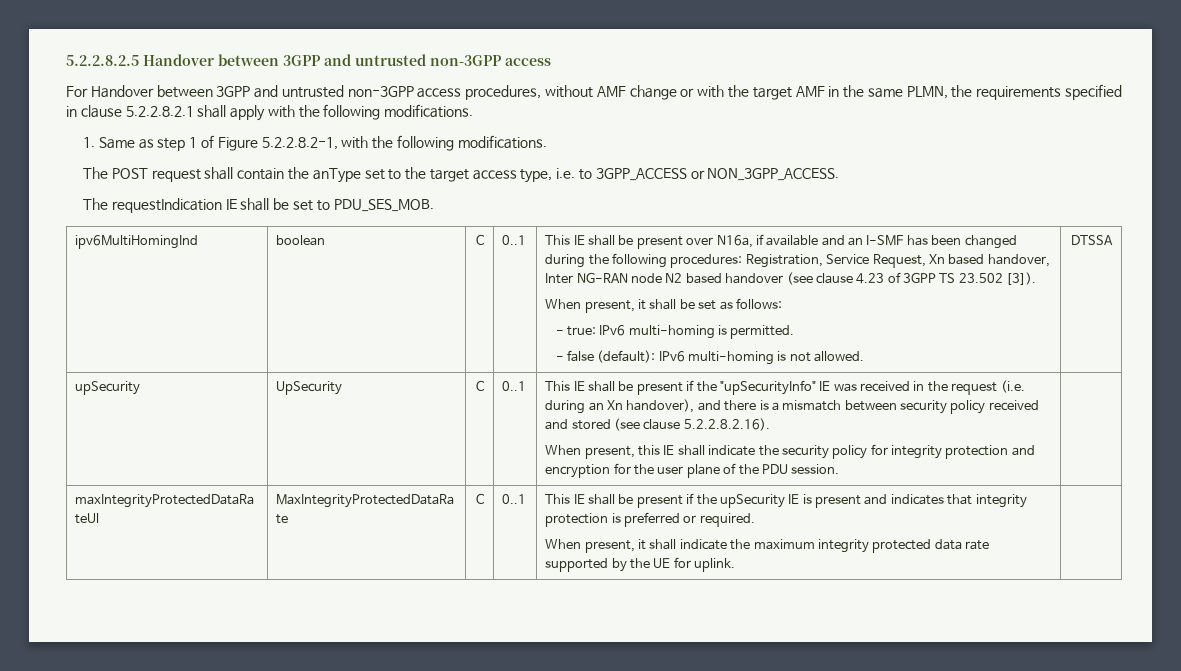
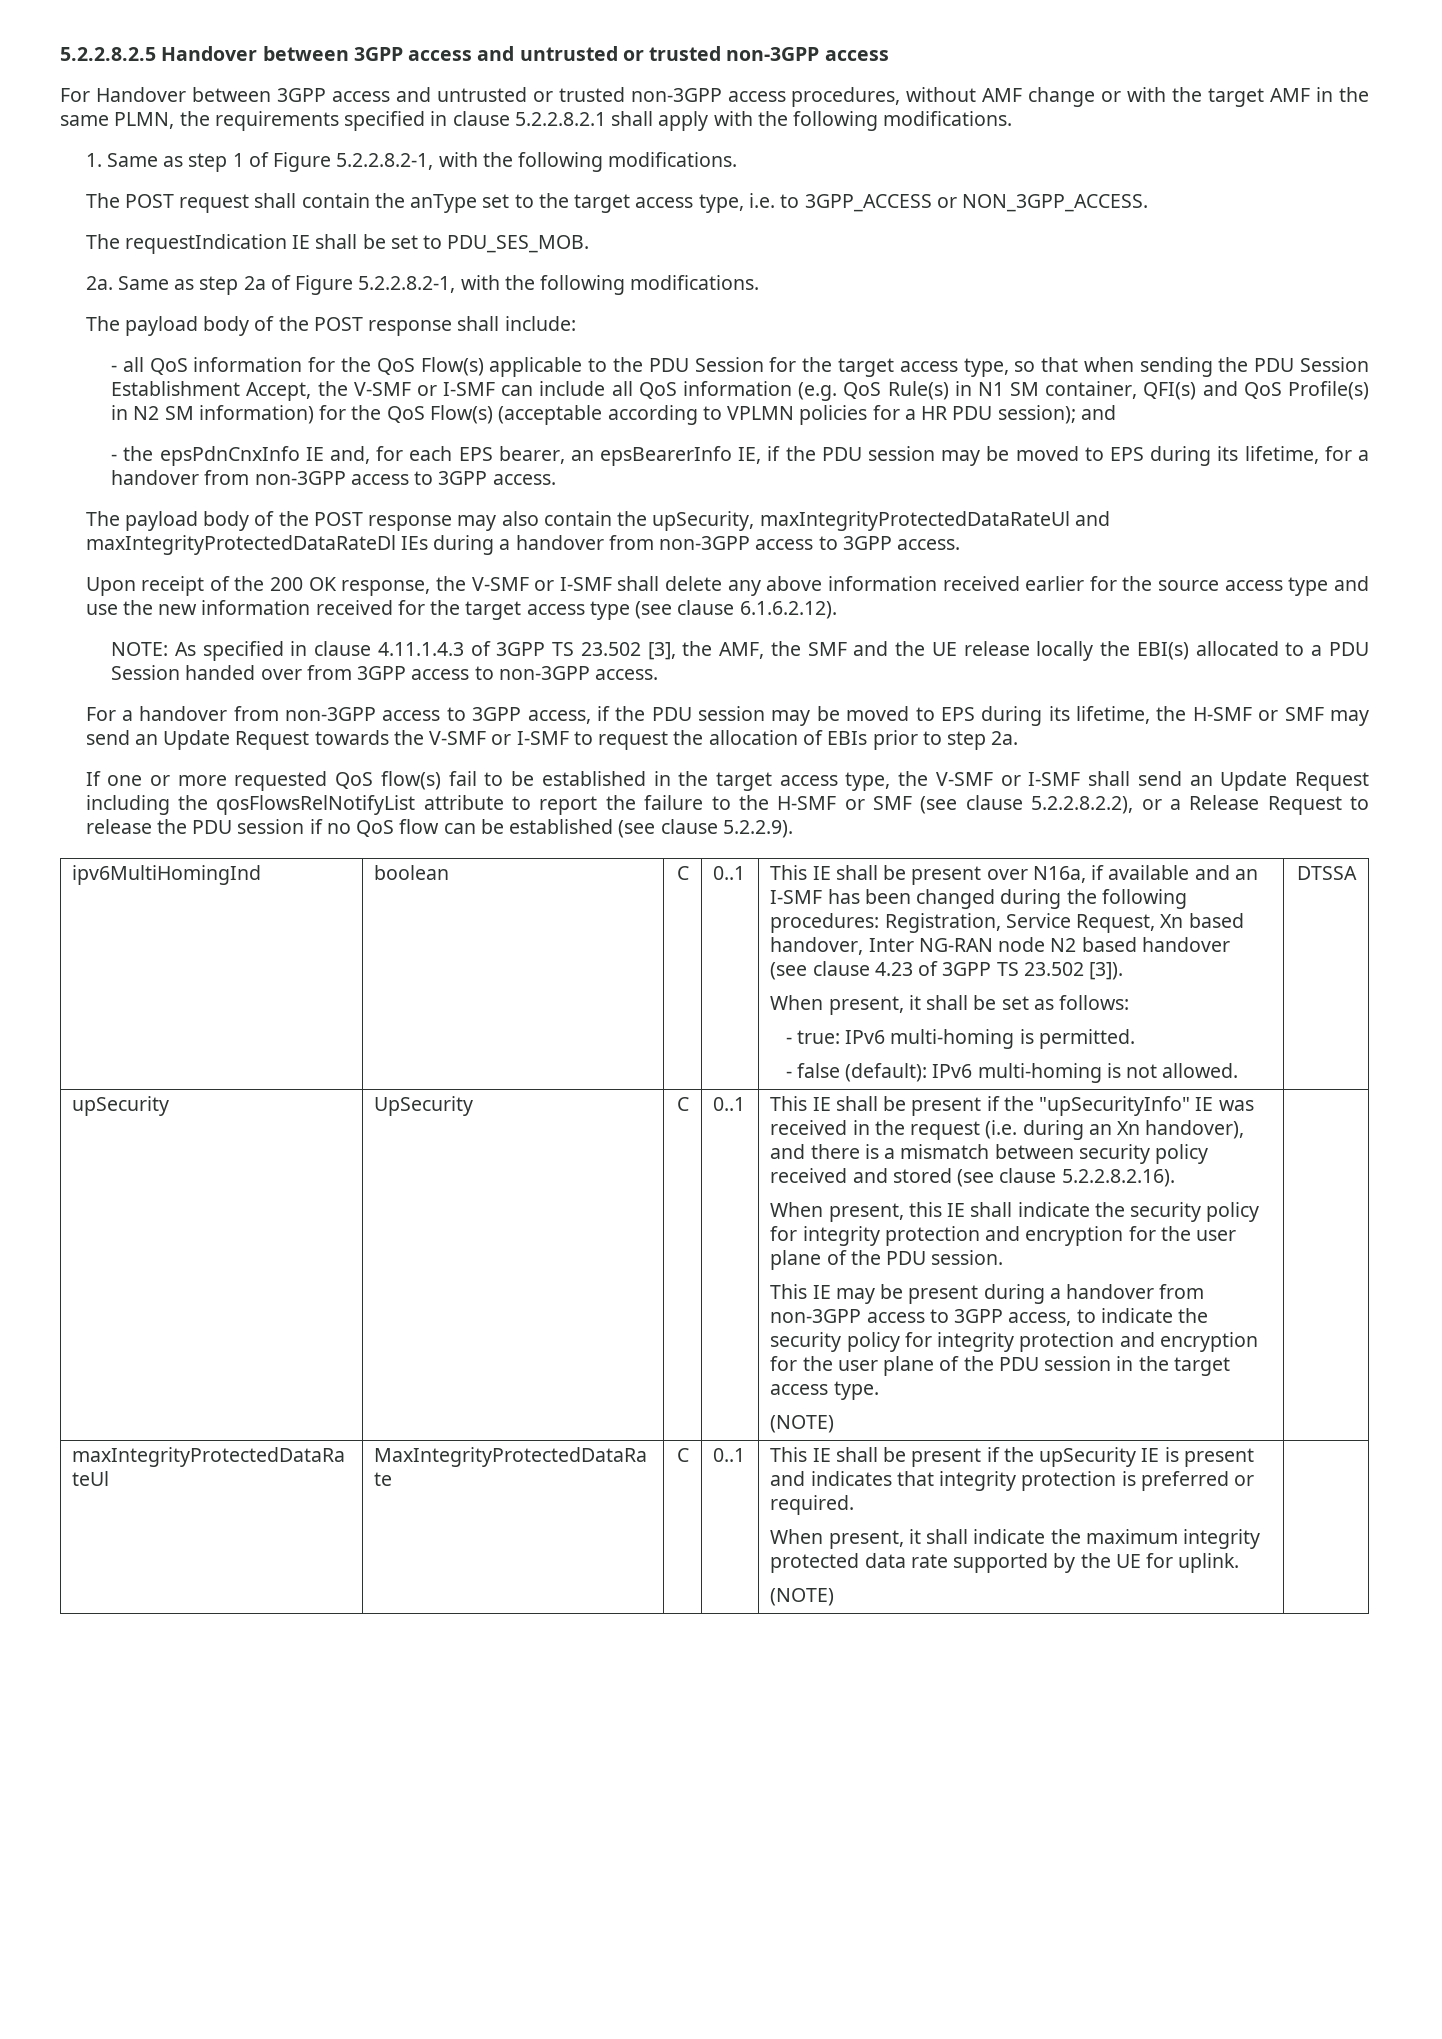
[324,54,426,66] and untrusted -> [408,46,722,61] access and untrusted or trusted
[254,85,344,98] and untrusted -> [331,87,625,102] access and untrusted or trusted
(434, 205) none -> [85,275,760,295] [85,316,576,336] [111,357,1370,377] [111,381,1369,401] [111,405,1116,425] [111,446,1370,466] [111,470,556,485] [85,511,1111,531] [85,535,961,555] [85,576,1369,596] [85,600,837,620] [111,641,1370,661] [111,665,659,680] [85,706,1370,726] [85,730,1019,750] [85,771,1369,791] [85,795,1370,815] [85,819,794,838] // 2a. Same as step 2a of Figure 5.2.2.8.2-1, with the following modifications. // The payload body of the POST response shall include: // - all QoS information for the QoS Flow(s) applicable to the PDU Session for the target access type, so that when sending the PDU Session Establishment Accept, the V-SMF or I-SMF can include all QoS information (e.g. QoS Rule(s) in N1 SM container, QFI(s) and QoS Profile(s) in N2 SM information) for the QoS Flow(s) (acceptable according to VPLMN policies for a HR PDU session); and // - the epsPdnCnxInfo IE and, for each EPS bearer, an epsBearerInfo IE, if the PDU session may be moved to EPS during its lifetime, for a handover from non-3GPP access to 3GPP access. // The payload body of the POST response may also contain the upSecurity, maxIntegrityProtectedDataRateUl and maxIntegrityProtectedDataRateDl IEs during a handover from non-3GPP access to 3GPP access. // Upon receipt of the 200 OK response, the V-SMF or I-SMF shall delete any above information received earlier for the source access type and use the new information received for the target access type (see clause 6.1.6.2.12). // NOTE: As specified in clause 4.11.1.4.3 of 3GPP TS 23.502 [3], the AMF, the SMF and the UE release locally the EBI(s) allocated to a PDU Session handed over from 3GPP access to non-3GPP access. // For a handover from non-3GPP access to 3GPP access, if the PDU session may be moved to EPS during its lifetime, the H-SMF or SMF may send an Update Request towards the V-SMF or I-SMF to request the allocation of EBIs prior to step 2a. // If one or more requested QoS flow(s) fail to be established in the target access type, the V-SMF or I-SMF shall send an Update Request including the qosFlowsRelNotifyList attribute to report the failure to the H-SMF or SMF (see clause 5.2.2.8.2.2), or a Release Request to release the PDU session if no QoS flow can be established (see clause 5.2.2.9).
(840, 469) none -> [770,1284,1205,1304] [770,1308,1209,1326] [770,1332,1258,1352] [770,1356,1230,1376] [770,1381,879,1400] [770,1415,835,1433] // This IE may be present during a handover from non-3GPP access to 3GPP access, to indicate the security policy for integrity protection and encryption for the user plane of the PDU session in the target access type. // (NOTE)
(736, 565) none -> [770,1588,835,1606] // (NOTE)

